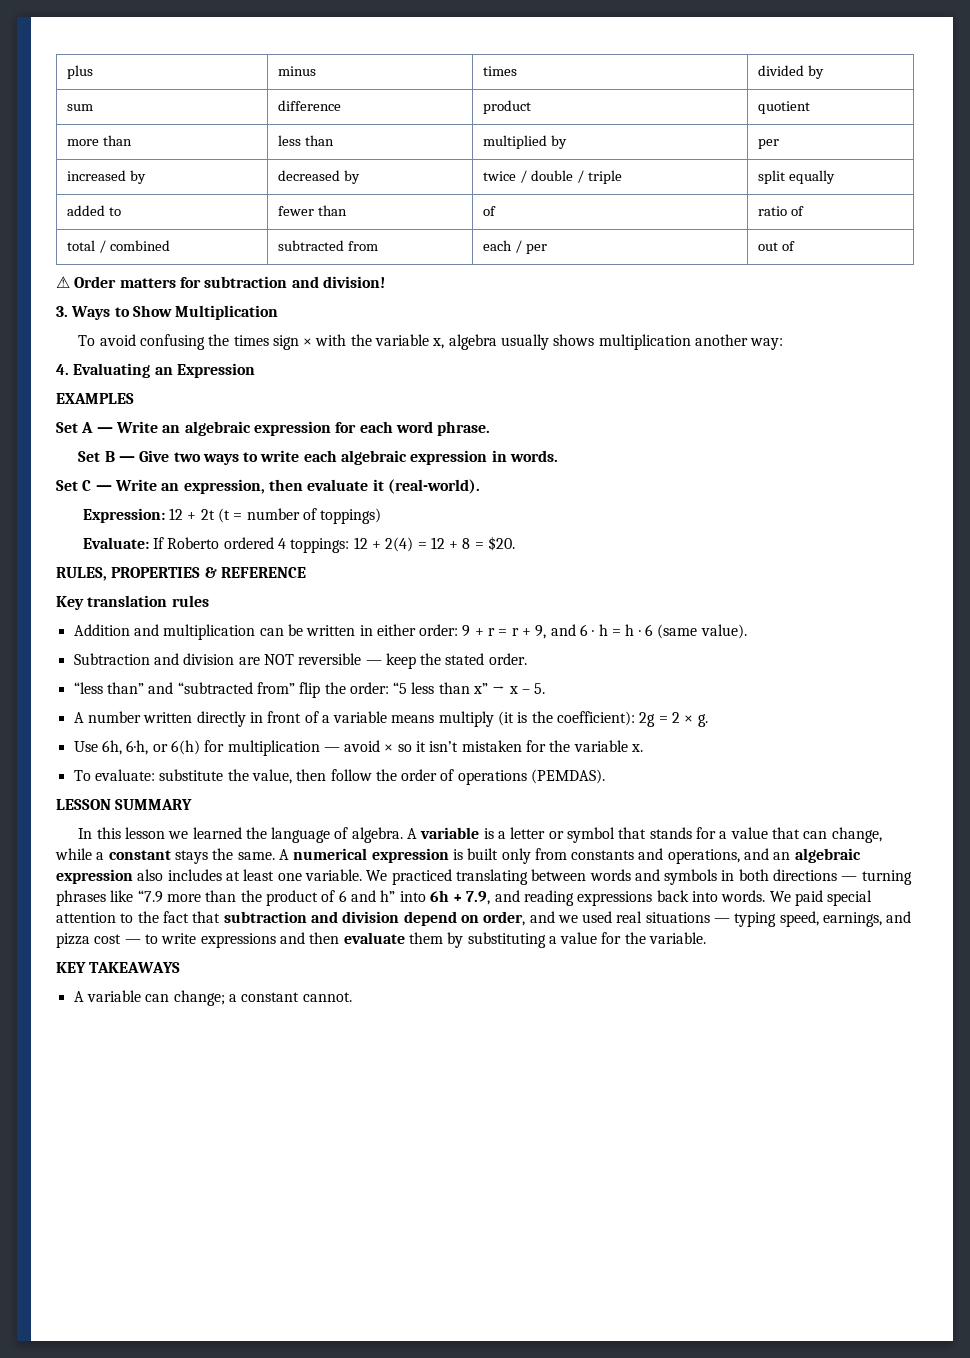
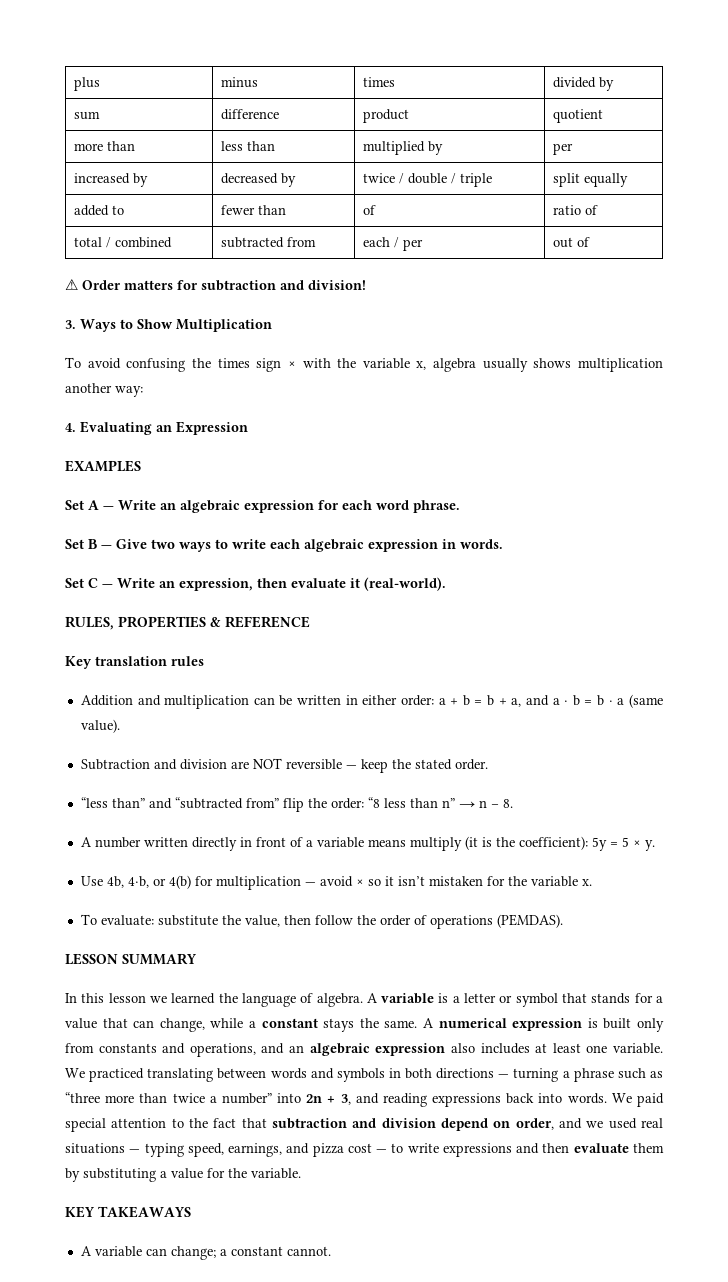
[82,508,382,524] [82,536,516,553] // Expression: 12 + 2t (t = number of toppings) // Evaluate: If Roberto ordered 4 toppings: 12 + 2(4) = 12 + 8 = $20. -> (446, 584) none
[462,624,653,639] 9 + r = r + 9, and 6 · h = h · 6 -> [438,695,625,707] a + b = b + a, and a · b = b · a
[393,682,546,694] “5 less than x” → x – 5. -> [367,797,513,808] “8 less than n” → n – 8.
[639,712,708,727] [73,740,200,755] 2g = 2 × g. // Use 6h, 6·h, or 6(h) -> [591,837,655,851] [80,875,191,889] 5y = 5 × y. // Use 4b, 4·b, or 4(b)
[56,890,491,906] phrases like “7.9 more than the product of 6 and h” into 6h + 7.9, -> [562,1068,663,1082] [65,1092,351,1105] a phrase such as “three more than twice a number” into 2n + 3,

